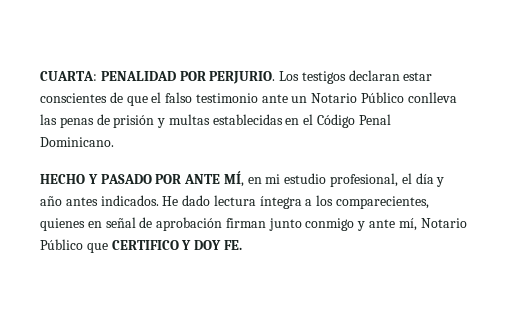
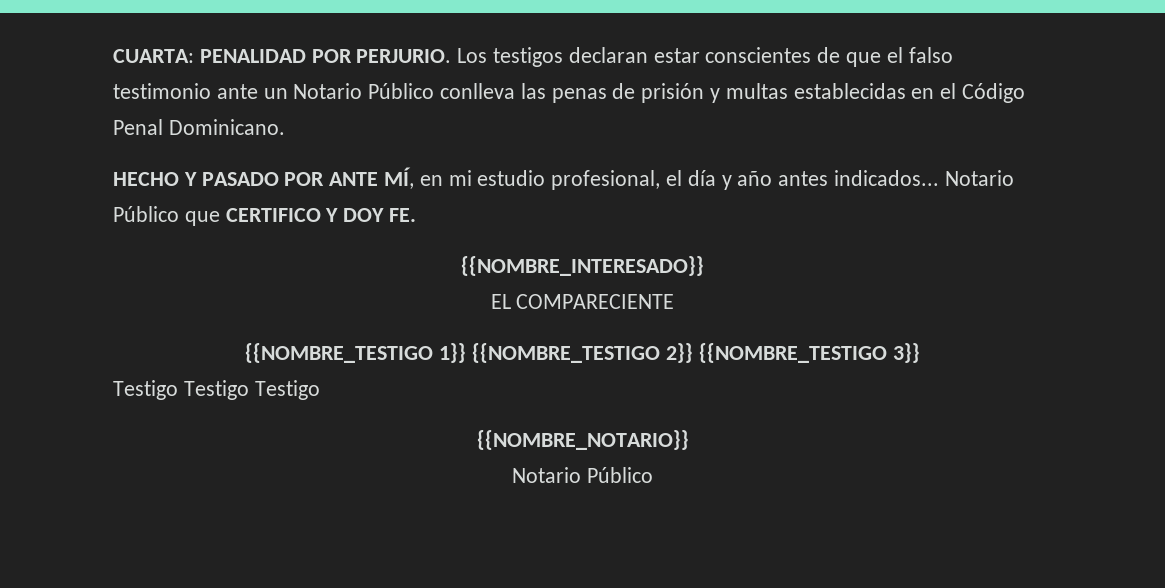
[100,195,430,209] [40,217,417,231] indicados. He dado lectura íntegra a los comparecientes, quienes en señal de aprobación firman junto conmigo y ante mí, -> [834,170,940,186] indicados...
(242, 245) none -> [461,256,704,276] [490,294,675,309] [245,343,920,363] [113,380,320,400] [476,430,689,450] [512,467,653,483] // {{NOMBRE_INTERESADO}} // EL COMPARECIENTE // {{NOMBRE_TESTIGO 1}} {{NOMBRE_TESTIGO 2}} {{NOMBRE_TESTIGO 3}} // Testigo Testigo Testigo // {{NOMBRE_NOTARIO}} // Notario Público

